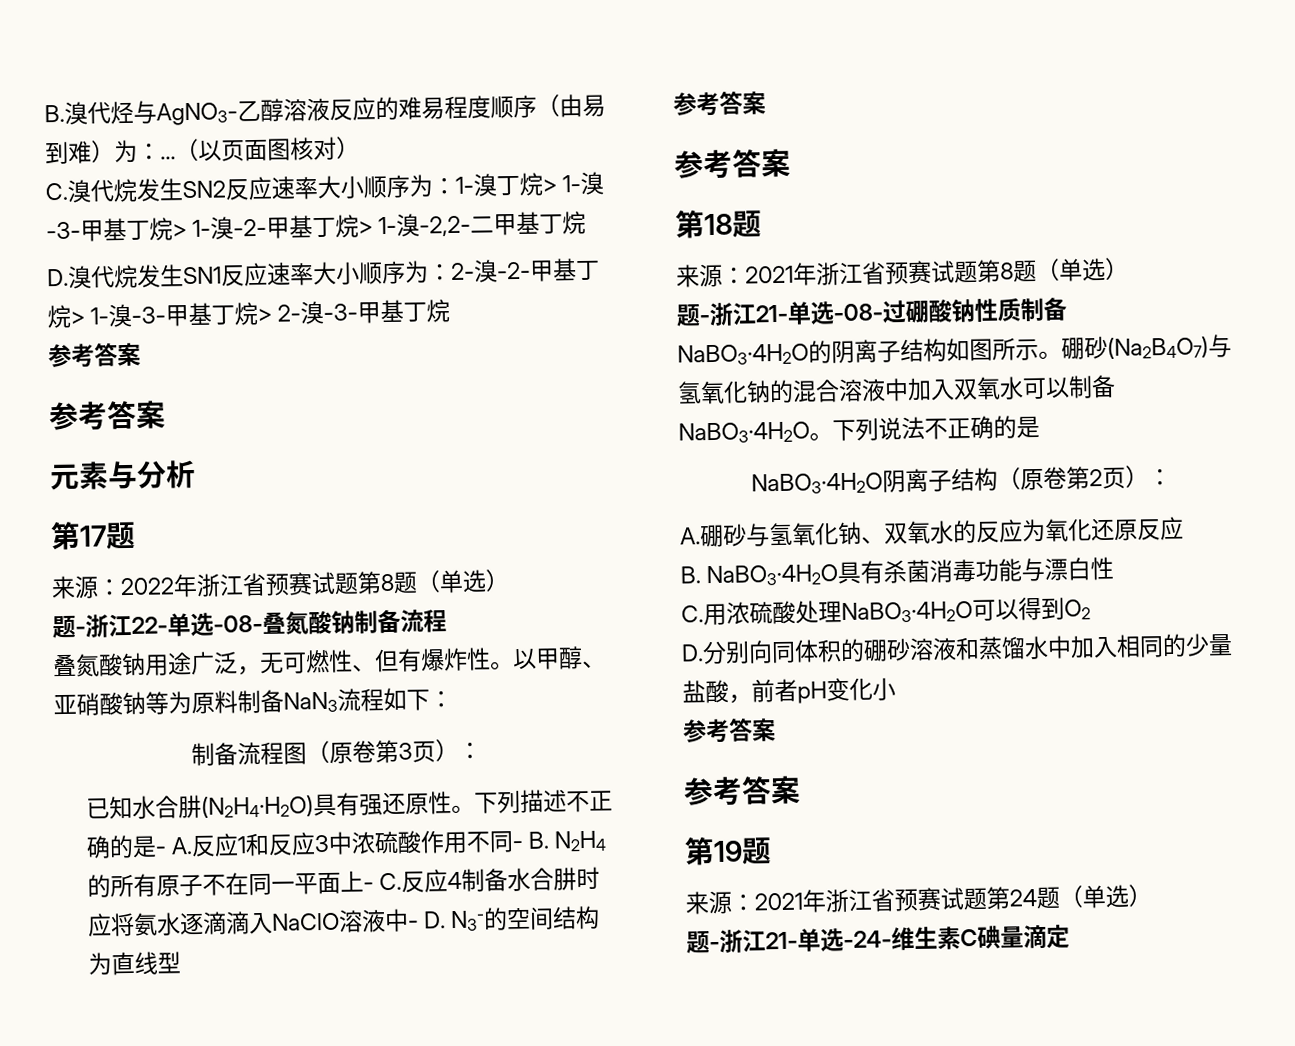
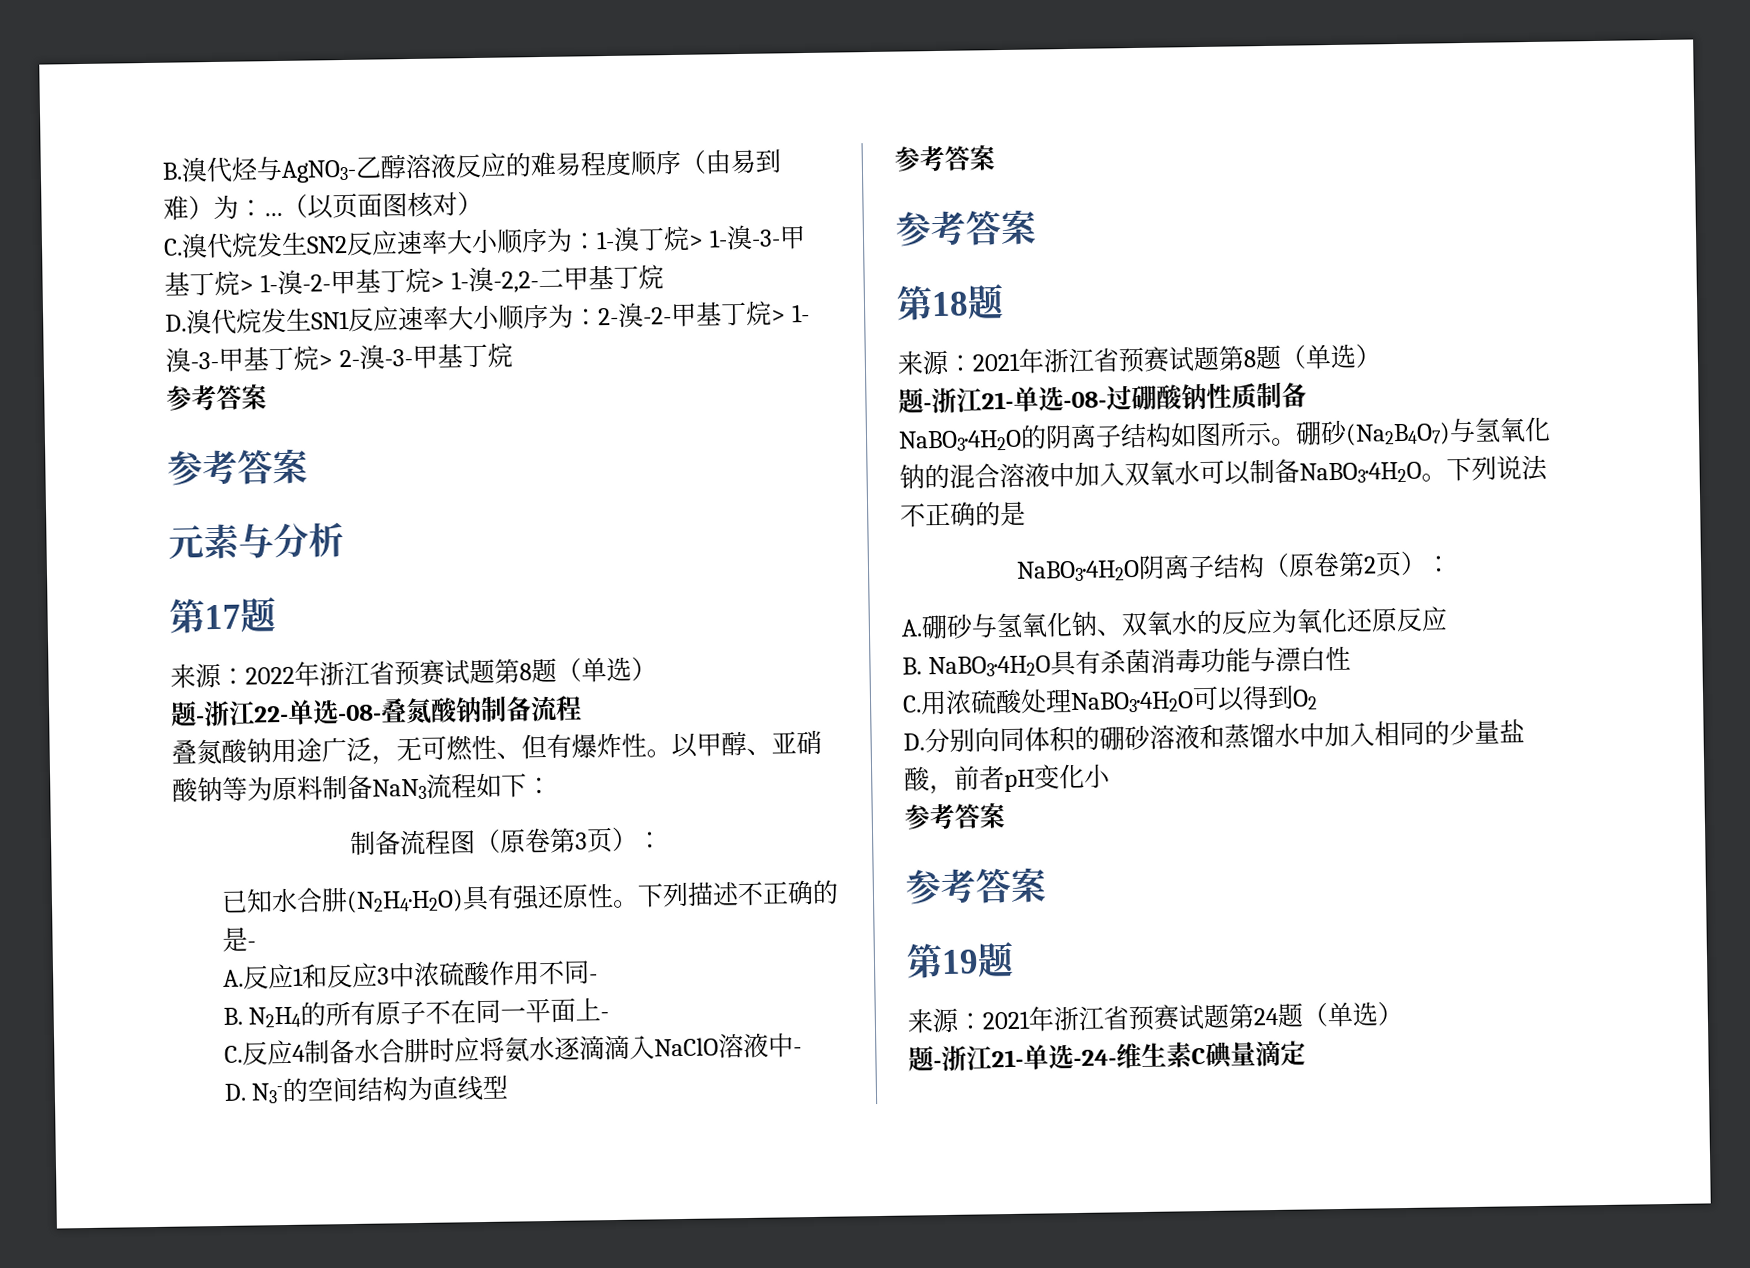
(167, 850) none -> (256, 945) //
(523, 845) none -> (598, 978) //
(374, 886) none -> (610, 1016) //
(419, 924) none -> (802, 1051) //

